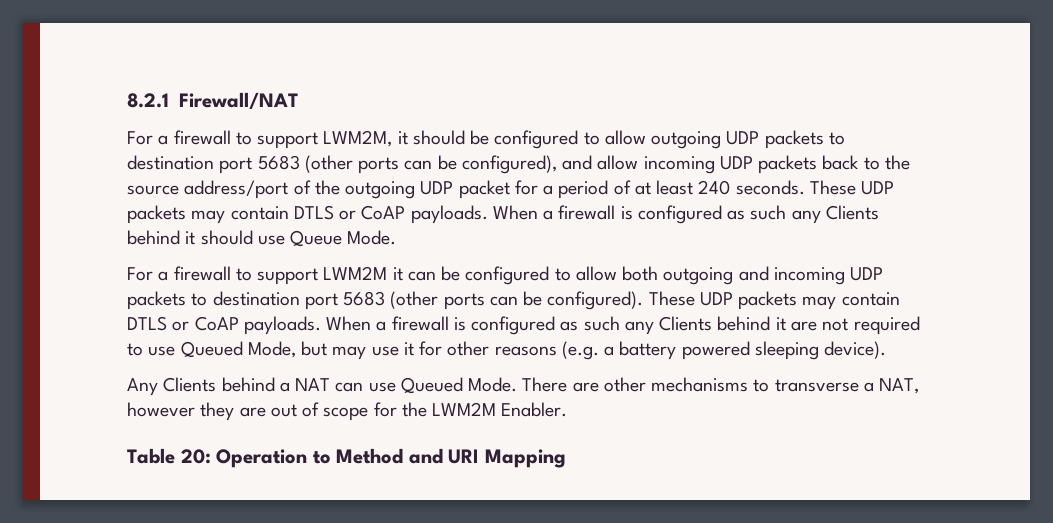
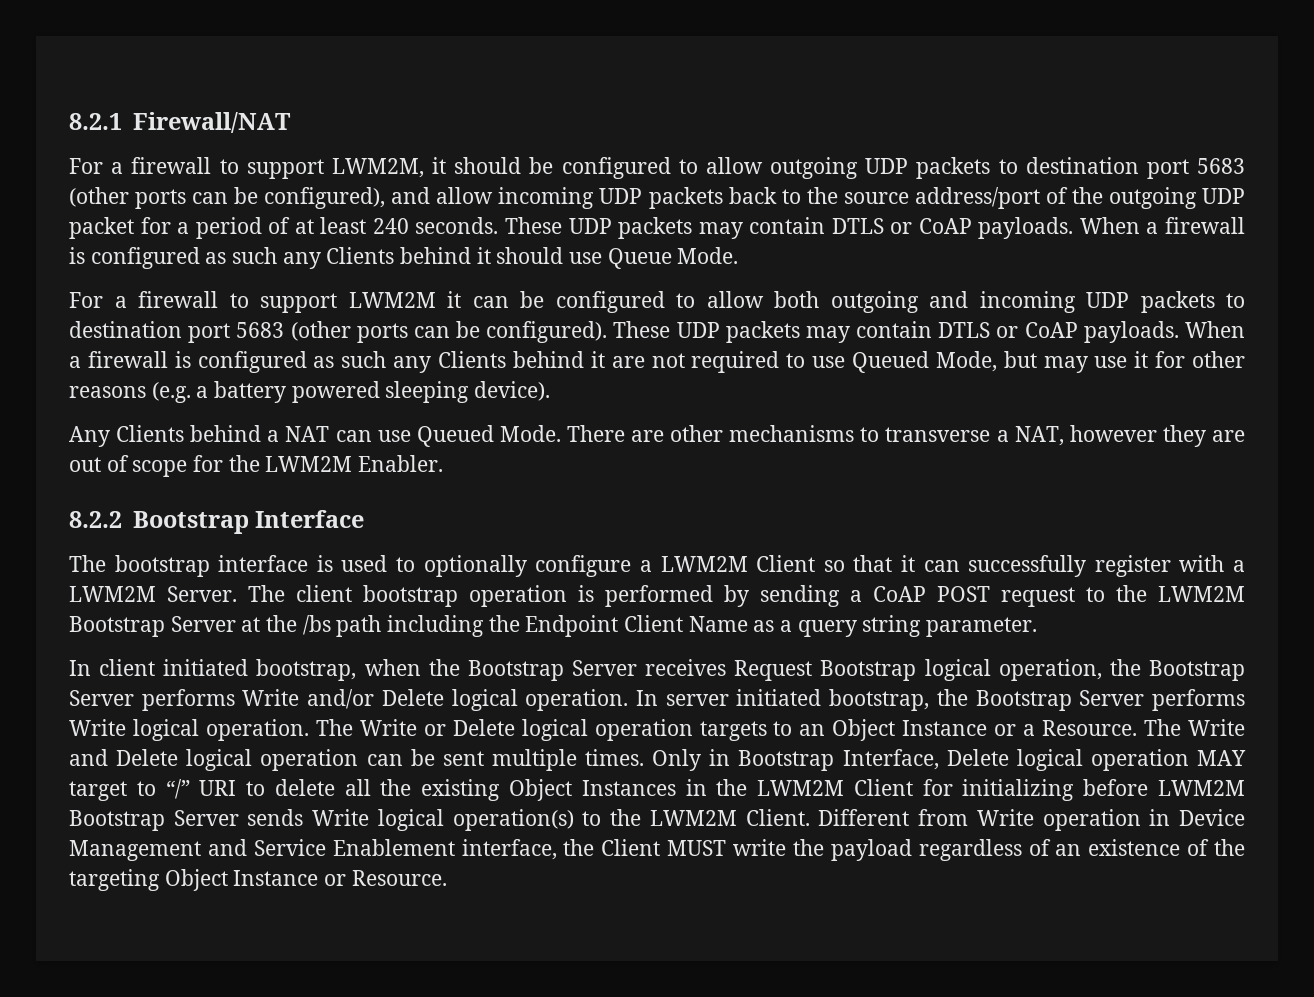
[127,448,566,468] Table 20: Operation to Method and URI Mapping -> [69,510,364,534] [69,555,1245,577] [69,585,1245,607] [69,615,1038,637] [69,659,1245,681] [69,689,1245,711] [69,719,1245,741] [69,749,1246,771] [69,779,1246,801] [69,809,1246,831] [69,839,1245,861] [69,869,447,891] 8.2.2 Bootstrap Interface // The bootstrap interface is used to optionally configure a LWM2M Client so that it can successfully register with a LWM2M Server. The client bootstrap operation is performed by sending a CoAP POST request to the LWM2M Bootstrap Server at the /bs path including the Endpoint Client Name as a query string parameter. // In client initiated bootstrap, when the Bootstrap Server receives Request Bootstrap logical operation, the Bootstrap Server performs Write and/or Delete logical operation. In server initiated bootstrap, the Bootstrap Server performs Write logical operation. The Write or Delete logical operation targets to an Object Instance or a Resource. The Write and Delete logical operation can be sent multiple times. Only in Bootstrap Interface, Delete logical operation MAY target to “/” URI to delete all the existing Object Instances in the LWM2M Client for initializing before LWM2M Bootstrap Server sends Write logical operation(s) to the LWM2M Client. Different from Write operation in Device Management and Service Enablement interface, the Client MUST write the payload regardless of an existence of the targeting Object Instance or Resource.

